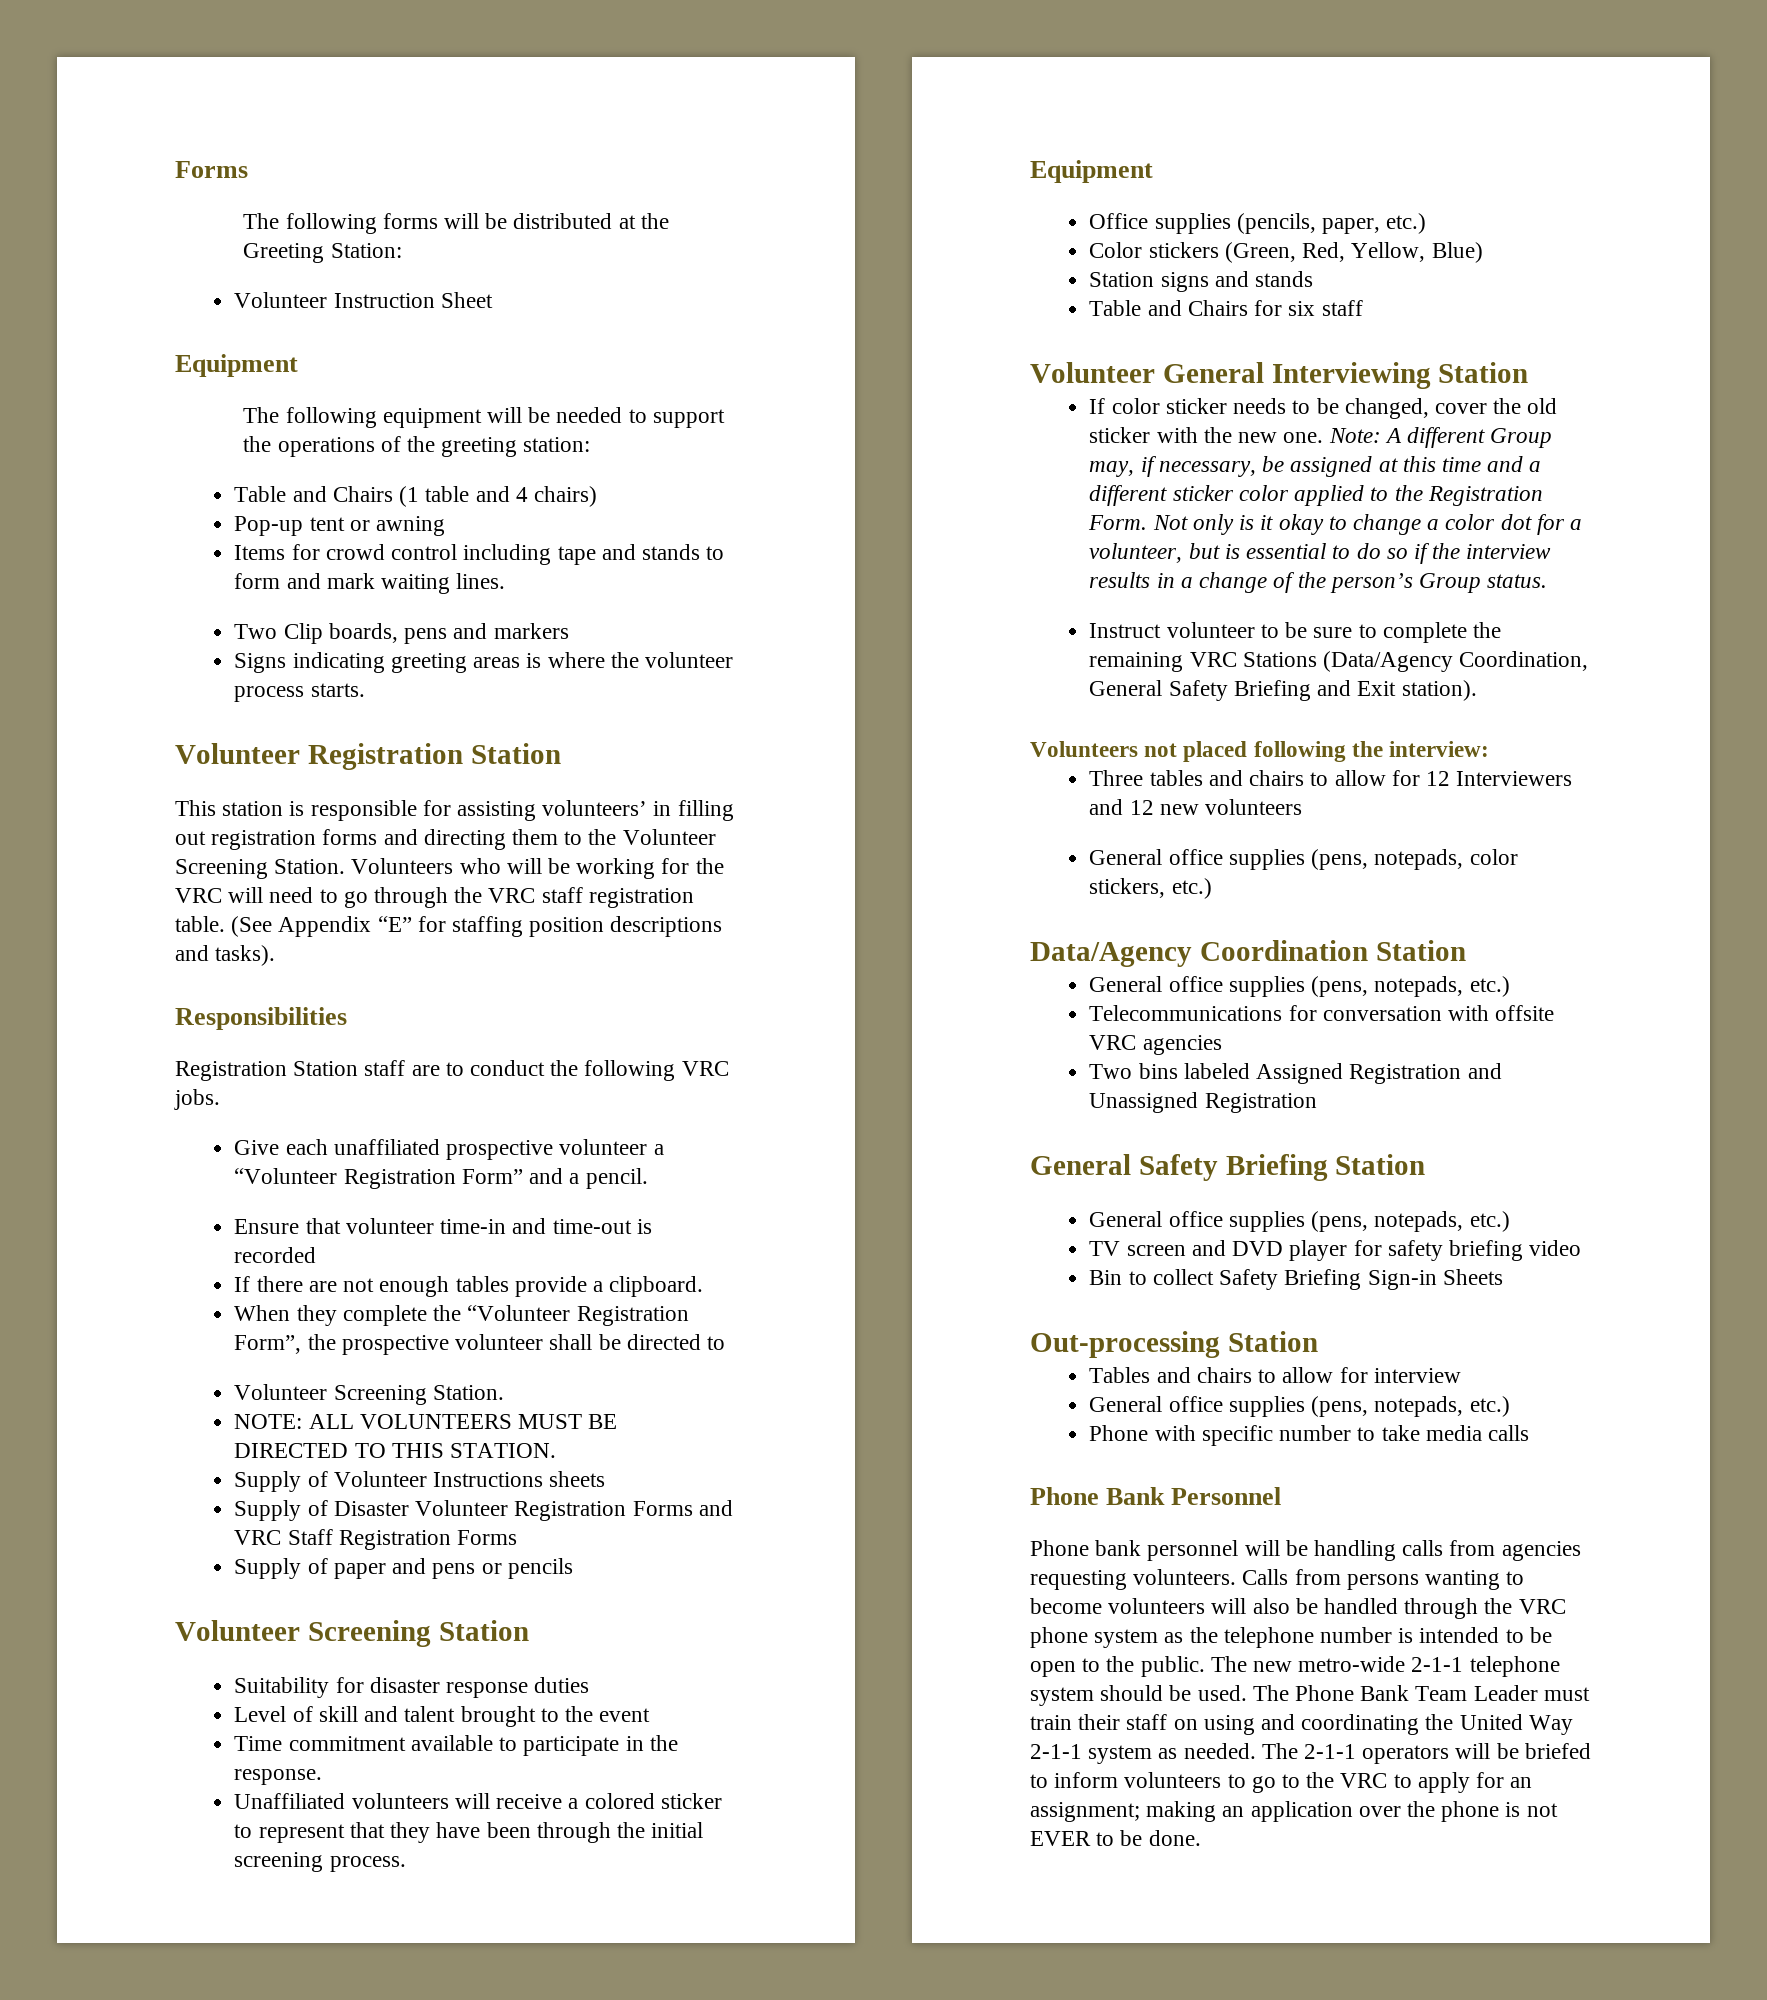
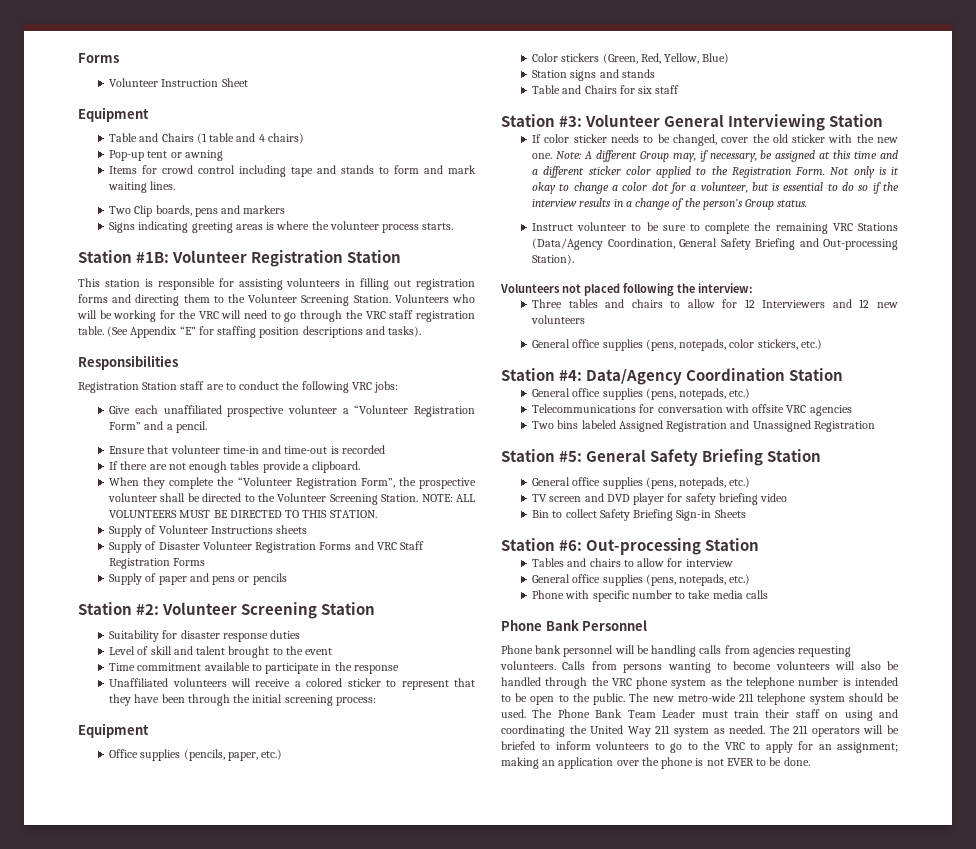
[175,161,248,178] [243,213,669,234] [243,243,402,263] [234,292,493,308] [175,354,298,377] [243,407,725,428] [243,436,591,457] Forms // The following forms will be distributed at the Greeting Station: // Volunteer Instruction Sheet // Equipment // The following equipment will be needed to support the operations of the greeting station: -> [78,53,119,63] [109,78,248,87] [78,107,149,122] Forms // Volunteer Instruction Sheet // Equipment
(365, 690) none -> [78,250,170,263] Station #1B:
[542,800,648,816] volunteers’ -> [286,278,341,287] volunteers
[174,1089,220,1110] jobs. -> [374,381,399,393] jobs:
[234,1384,504,1405] // Volunteer Screening Station. // -> [258,493,419,505] the Volunteer Screening Station.
(573, 1568) none -> [78,602,160,615] Station #2:
[234,1769,323,1785] response. -> [353,665,399,674] response
[329,1856,406,1872] process. -> [335,697,376,706] process:
(1363, 308) none -> [501,114,583,127] Station #3:
[1357,680,1477,701] Exit station). -> [823,239,898,250] [532,254,575,265] Out-processing Station).
(1212, 888) none -> [501,368,583,381] Station #4:
(1317, 1103) none -> [501,449,583,462] Station #5:
(1503, 1277) none -> [501,538,583,551] Station #6:
[1411,1657,1464,1672] 2-1-1 -> [739,693,755,702] 211
[1030,1744,1082,1759] 2-1-1 -> [655,725,671,734] 211
[1304,1744,1357,1759] 2-1-1 -> [793,725,809,734] 211

